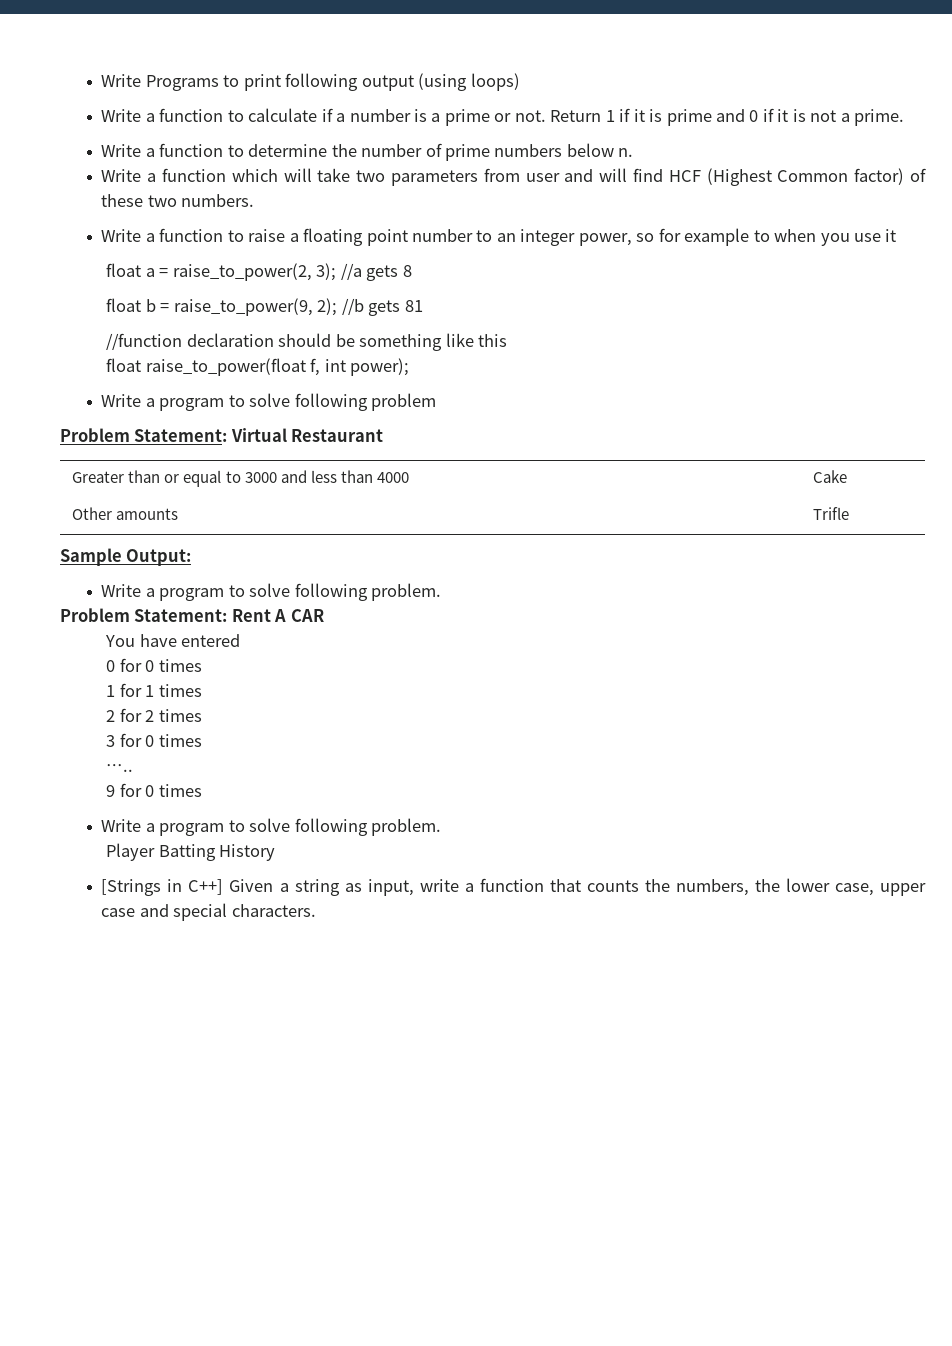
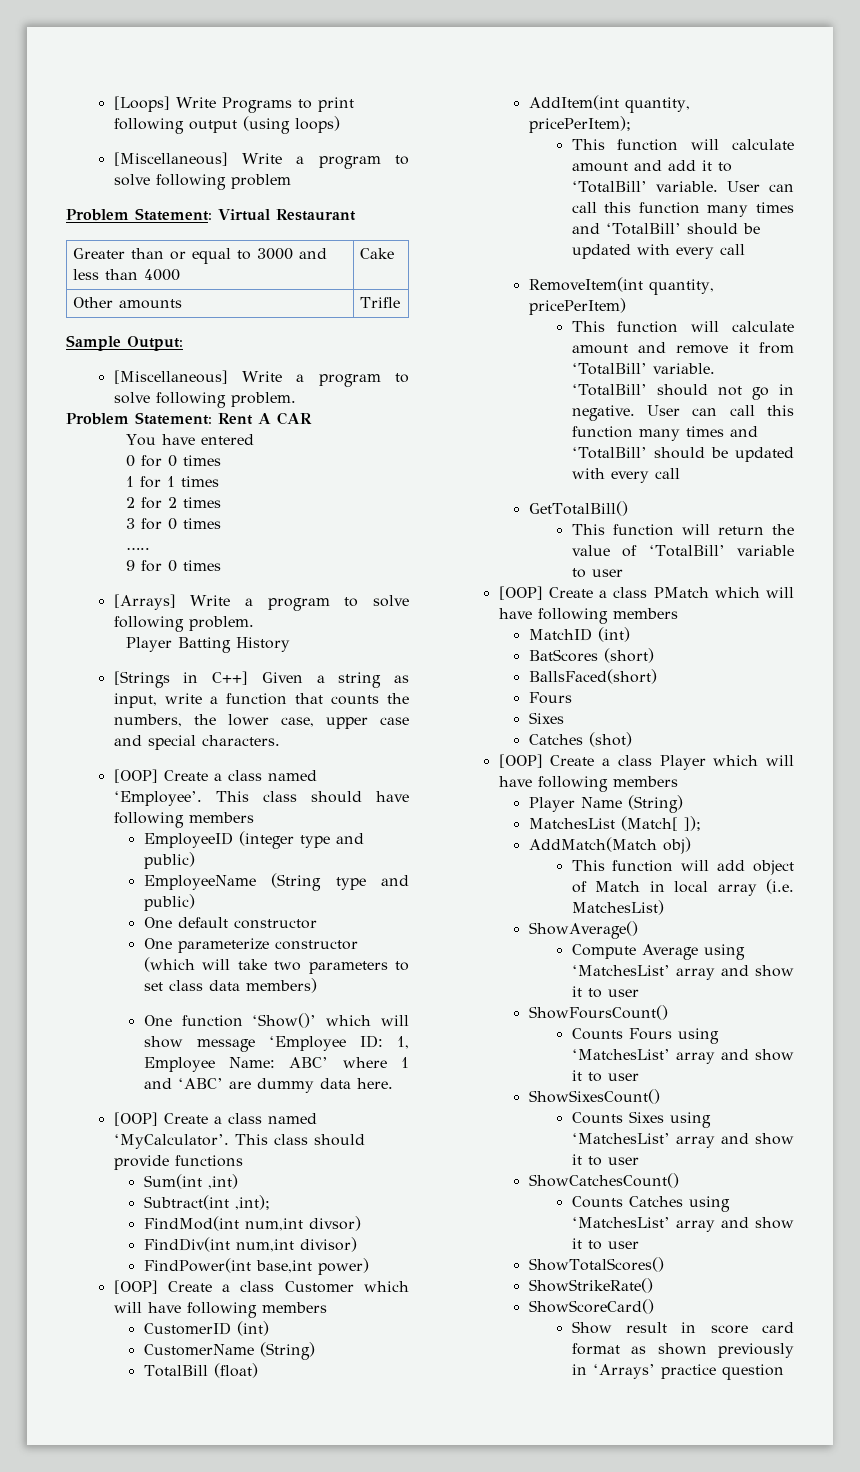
(101, 80) none -> [113,96,170,112] [Loops]
[101,108,905,126] [101,143,634,161] [101,168,927,186] [101,194,255,207] [101,228,897,246] [106,263,412,281] [106,298,423,316] [106,333,508,351] [106,358,410,376] Write a function to calculate if a number is a prime or not. Return 1 if it is prime and 0 if it is not a prime. // Write a function to determine the number of prime numbers below n. // Write a function which will take two parameters from user and will find HCF (Highest Common factor) of these two numbers. // Write a function to raise a floating point number to an integer power, so for example to when you use it // float a = raise_to_power(2, 3); //a gets 8 // float b = raise_to_power(9, 2); //b gets 81 // //function declaration should be something like this // float raise_to_power(float f, int power); // -> [113,152,228,166] [Miscellaneous]
(192, 557) none -> [113,370,228,384] [Miscellaneous]
(202, 790) none -> [113,594,176,610] [Arrays]
(316, 910) none -> [113,769,317,783] [113,791,409,806] [113,812,254,828] [143,831,364,849] [143,852,195,869] [143,873,409,891] [143,894,195,911] [143,917,317,929] [143,938,358,953] [143,957,410,974] [143,978,317,993] [143,1013,409,1028] [143,1035,409,1052] [143,1057,409,1072] [143,1078,393,1093] [113,1112,317,1126] [113,1134,365,1149] [113,1155,243,1170] [143,1174,238,1189] [143,1195,270,1210] [143,1216,361,1231] [143,1237,357,1252] [143,1258,369,1275] [113,1280,409,1294] [113,1302,327,1318] [143,1321,269,1336] [143,1342,315,1360] [143,1363,258,1378] [528,95,690,113] [528,116,631,133] [571,139,794,151] [571,160,732,172] [571,181,794,193] [571,202,794,217] [571,223,761,235] [571,244,745,259] [528,277,714,295] [528,298,626,315] [571,321,794,333] [571,342,794,354] [571,363,716,375] [571,384,794,400] [571,405,794,421] [571,426,758,441] [571,447,794,462] [571,468,680,483] [528,501,628,516] [571,524,794,536] [571,545,794,557] [571,568,623,578] [498,586,794,600] [498,608,678,624] [528,627,630,642] [528,648,654,663] [528,669,657,684] [528,692,572,704] [528,712,564,724] [528,732,632,747] [498,754,794,770] [498,776,678,792] [528,795,683,813] [528,816,701,831] [528,837,691,854] [571,860,794,875] [571,879,794,896] [571,900,664,915] [528,921,638,939] [571,944,746,960] [571,965,794,980] [571,986,639,998] [528,1005,668,1020] [571,1028,719,1044] [571,1049,794,1064] [571,1070,639,1082] [528,1089,660,1104] [571,1111,711,1128] [571,1133,794,1148] [571,1154,639,1166] [528,1173,679,1188] [571,1196,730,1212] [571,1217,794,1232] [571,1238,639,1250] [528,1257,664,1272] [528,1278,653,1293] [528,1299,654,1314] [571,1321,794,1334] [571,1343,794,1358] [571,1364,784,1380] // [OOP] Create a class named ‘Employee’. This class should have following members // EmployeeID (integer type and public) // EmployeeName (String type and public) // One default constructor // One parameterize constructor (which will take two parameters to set class data members) // One function ‘Show()’ which will show message ‘Employee ID: 1, Employee Name: ABC’ where 1 and ‘ABC’ are dummy data here. // [OOP] Create a class named ‘MyCalculator’. This class should provide functions // Sum(int ,int) // Subtract(int ,int); // FindMod(int num,int divsor) // FindDiv(int num,int divisor) // FindPower(int base,int power) // [OOP] Create a class Customer which will have following members // CustomerID (int) // CustomerName (String) // TotalBill (float) // AddItem(int quantity, pricePerItem); // This function will calculate amount and add it to ‘TotalBill’ variable. User can call this function many times and ‘TotalBill’ should be updated with every call // RemoveItem(int quantity, pricePerItem) // This function will calculate amount and remove it from ‘TotalBill’ variable. ‘TotalBill’ should not go in negative. User can call this function many times and ‘TotalBill’ should be updated with every call // GetTotalBill() // This function will return the value of ‘TotalBill’ variable to user // [OOP] Create a class PMatch which will have following members // MatchID (int) // BatScores (short) // BallsFaced(short) // Fours // Sixes // Catches (shot) // [OOP] Create a class Player which will have following members // Player Name (String) // MatchesList (Match[ ]); // AddMatch(Match obj) // This function will add object of Match in local array (i.e. MatchesList) // ShowAverage() // Compute Average using ‘MatchesList’ array and show it to user // ShowFoursCount() // Counts Fours using ‘MatchesList’ array and show it to user // ShowSixesCount() // Counts Sixes using ‘MatchesList’ array and show it to user // ShowCatchesCount() // Counts Catches using ‘MatchesList’ array and show it to user // ShowTotalScores() // ShowStrikeRate() // ShowScoreCard() // Show result in score card format as shown previously in ‘Arrays’ practice question

